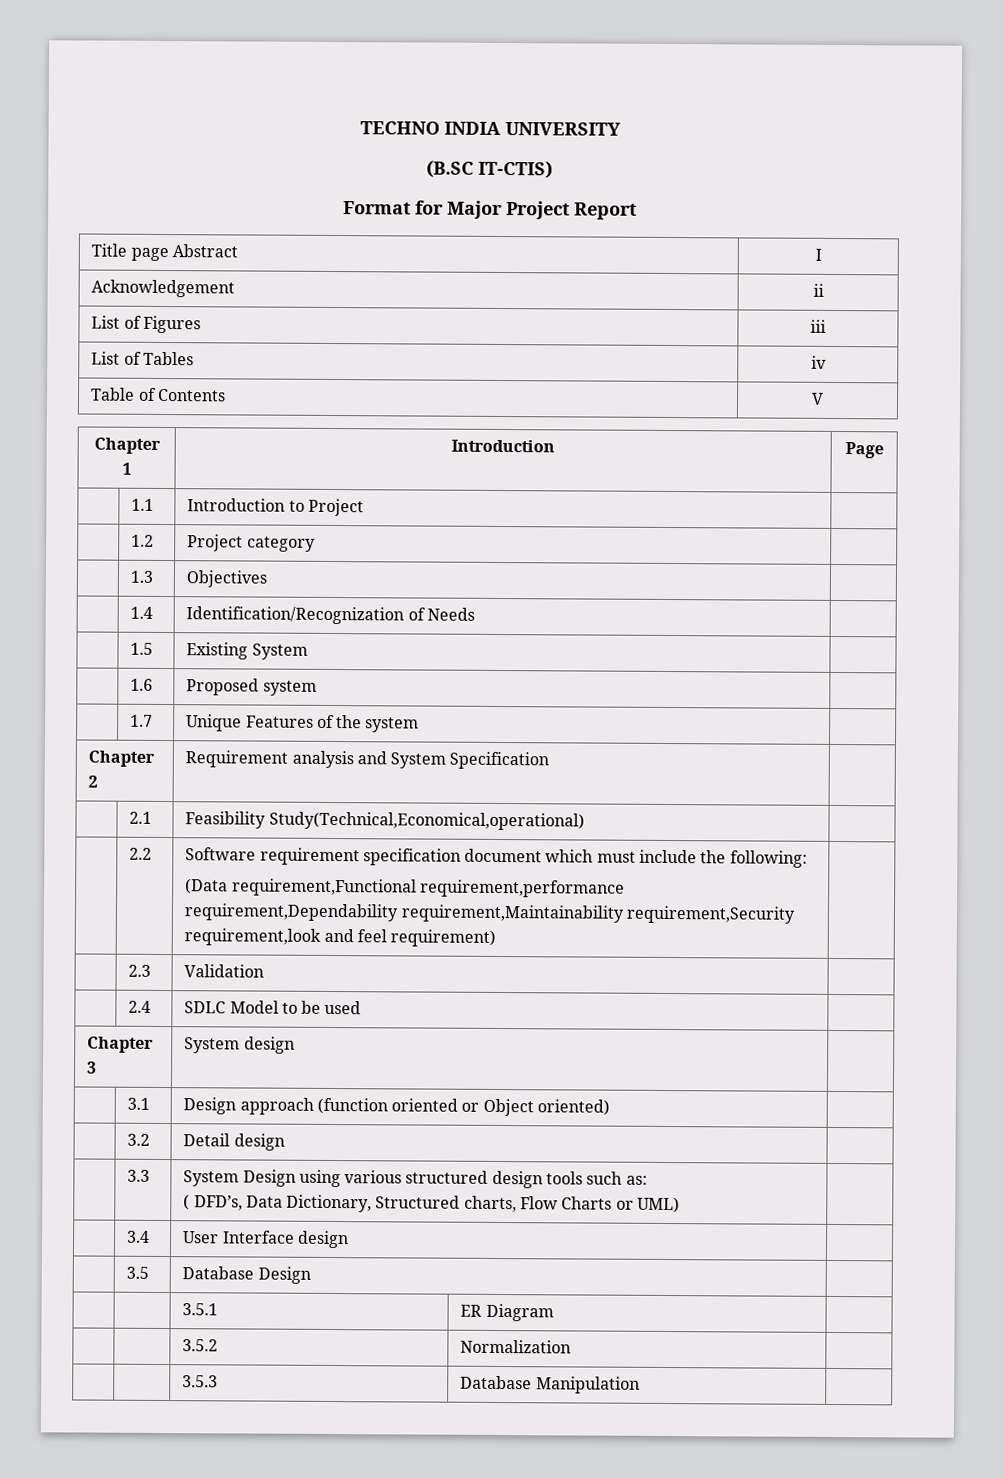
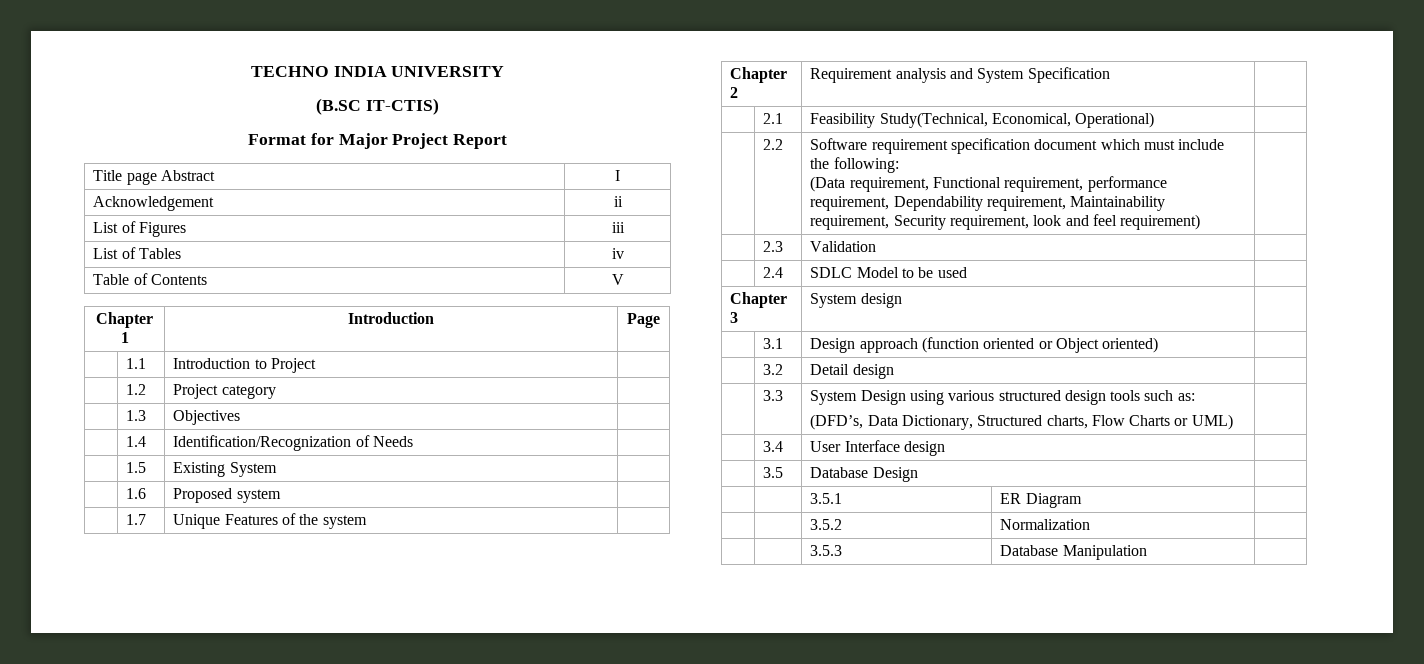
[268,811,585,831] Study(Technical,Economical,operational) -> [879,112,1155,128] Study(Technical, Economical, Operational)
[231,878,625,898] [184,903,796,924] [184,928,322,946] requirement,Functional requirement,performance requirement,Dependability requirement,Maintainability requirement,Security requirement,look -> [849,176,1167,192] [810,196,1166,211] [810,215,1062,230] requirement, Functional requirement, performance requirement, Dependability requirement, Maintainability requirement, Security requirement, look
[183,1194,243,1211] ( DFD’s, -> [810,414,864,430] (DFD’s,

